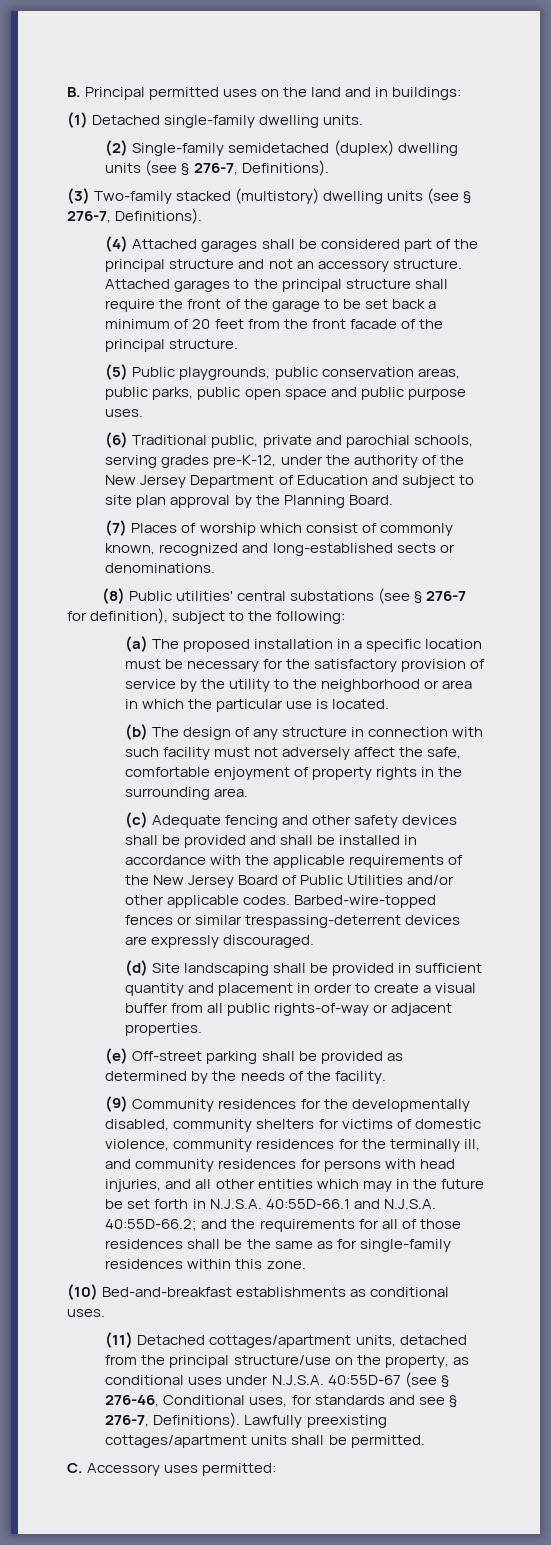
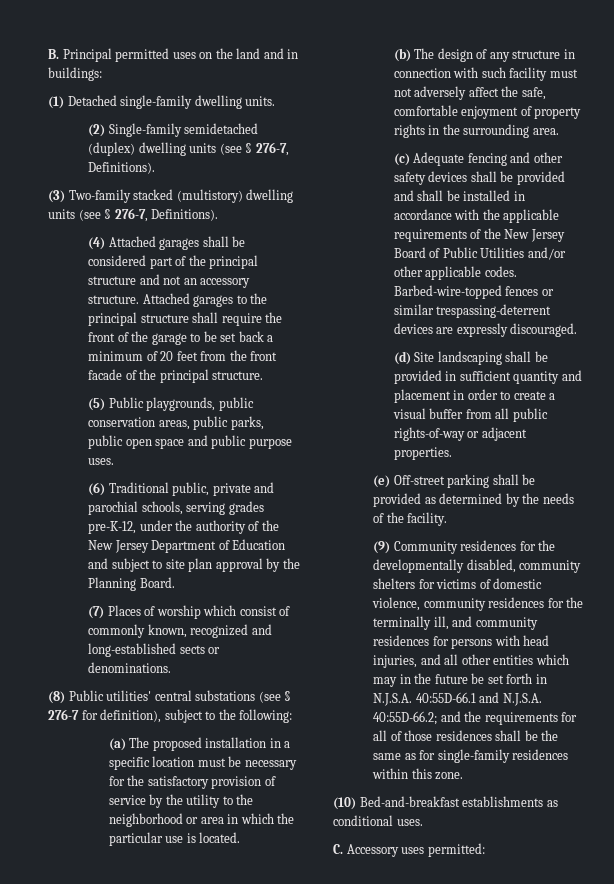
[105,1332,467,1348] [105,1355,469,1368] [105,1372,449,1388] [105,1395,457,1408] [105,1412,387,1428] [105,1435,425,1448] // (11) Detached cottages/apartment units, detached from the principal structure/use on the property, as conditional uses under N.J.S.A. 40:55D-67 (see § 276-46, Conditional uses, for standards and see § 276-7, Definitions). Lawfully preexisting cottages/apartment units shall be permitted. -> (423, 822) none

